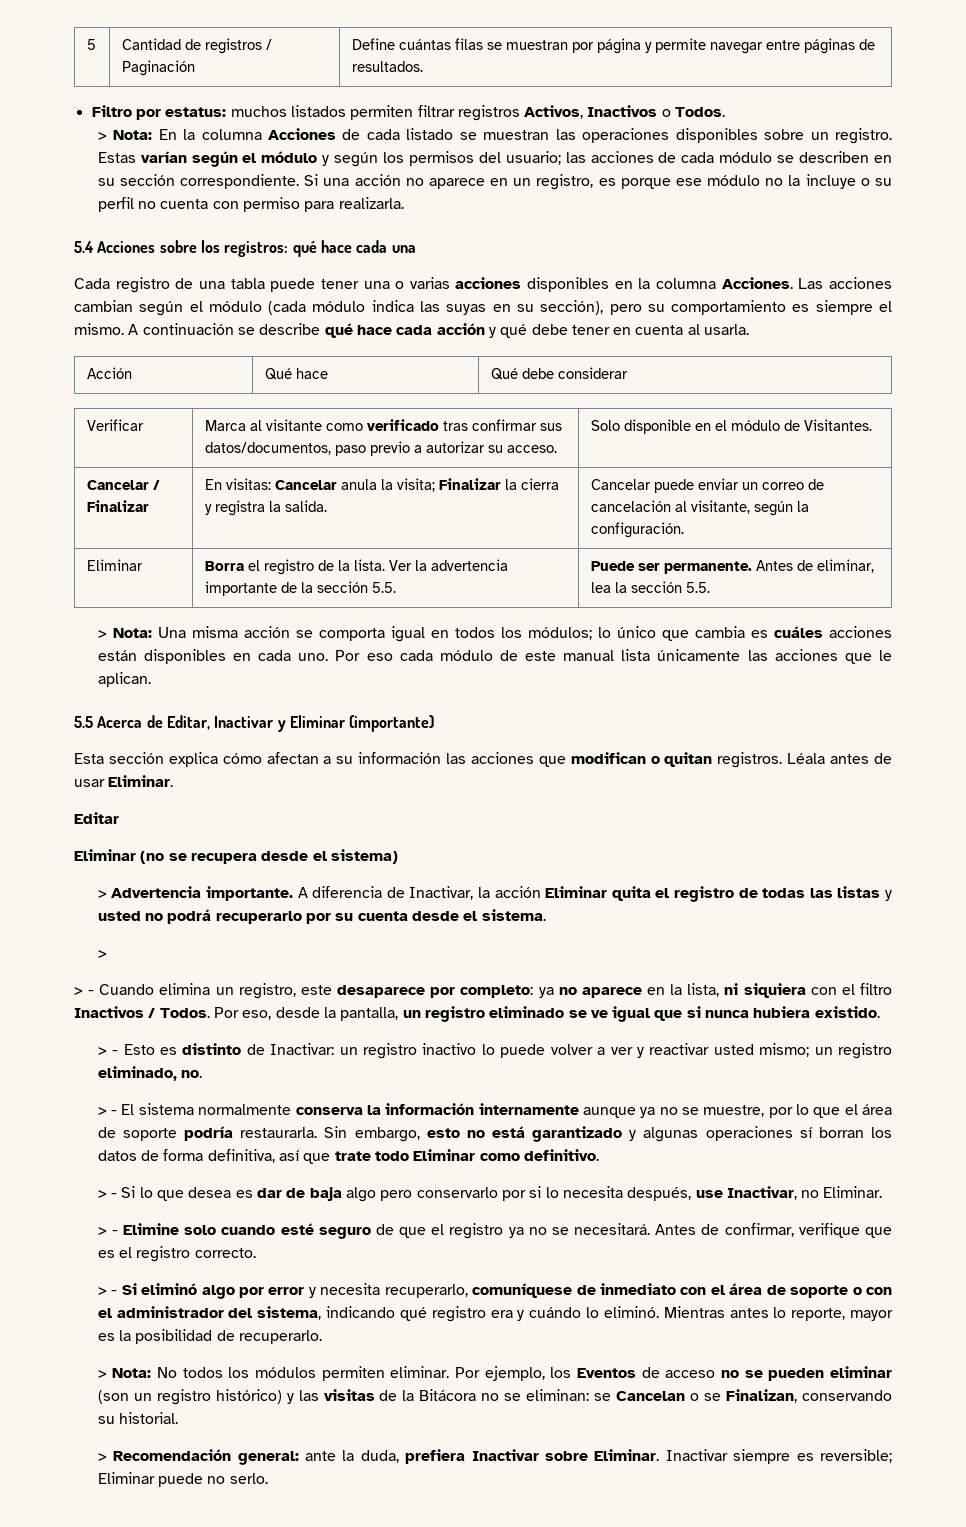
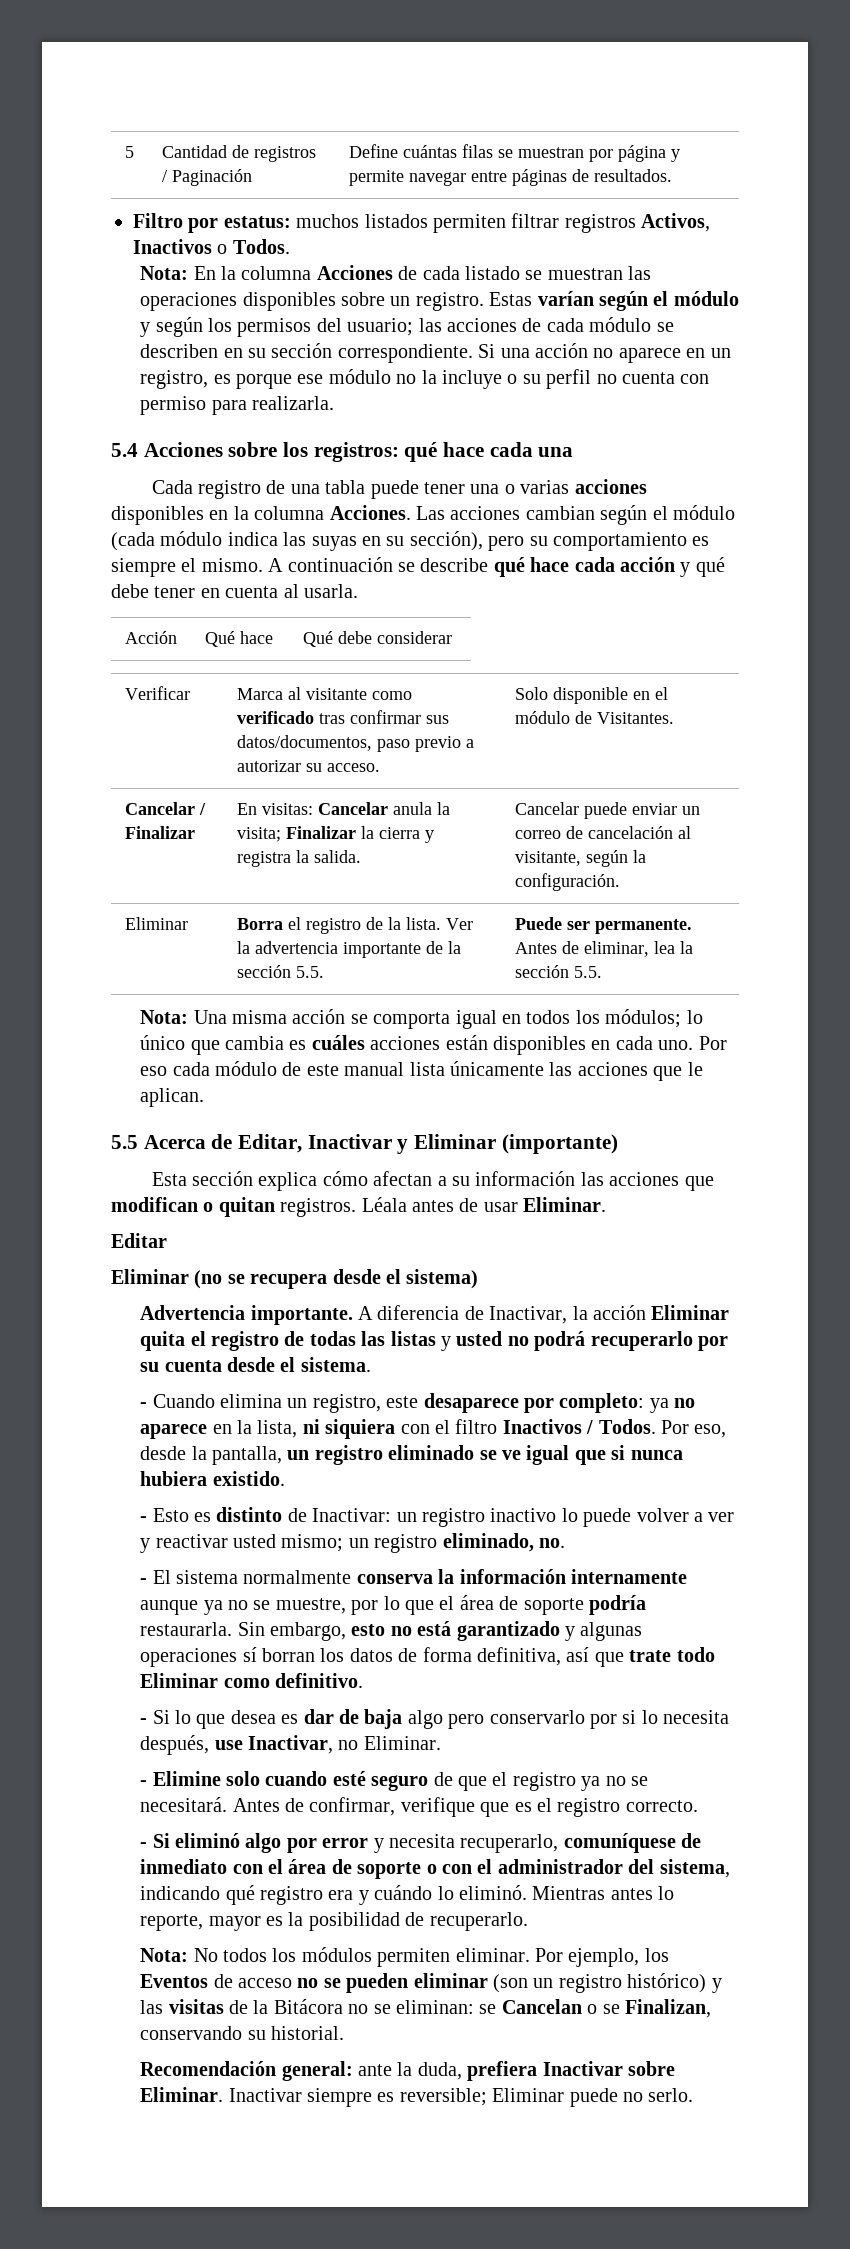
[97,132,107,140] > -> (290, 246) none
[97,630,107,638] > -> (602, 972) none
[97,890,107,898] > -> (479, 1279) none
[97,950,107,958] [74,987,83,995] > // > -> (371, 1364) none
[97,1047,107,1055] > -> (285, 1478) none
[97,1107,107,1115] > -> (565, 1543) none
[97,1190,107,1198] > -> (363, 1680) none
[97,1227,107,1235] > -> (441, 1743) none
[97,1287,107,1295] > -> (698, 1806) none
[97,1370,107,1378] > -> (528, 1921) none
[97,1453,107,1461] > -> (344, 2033) none

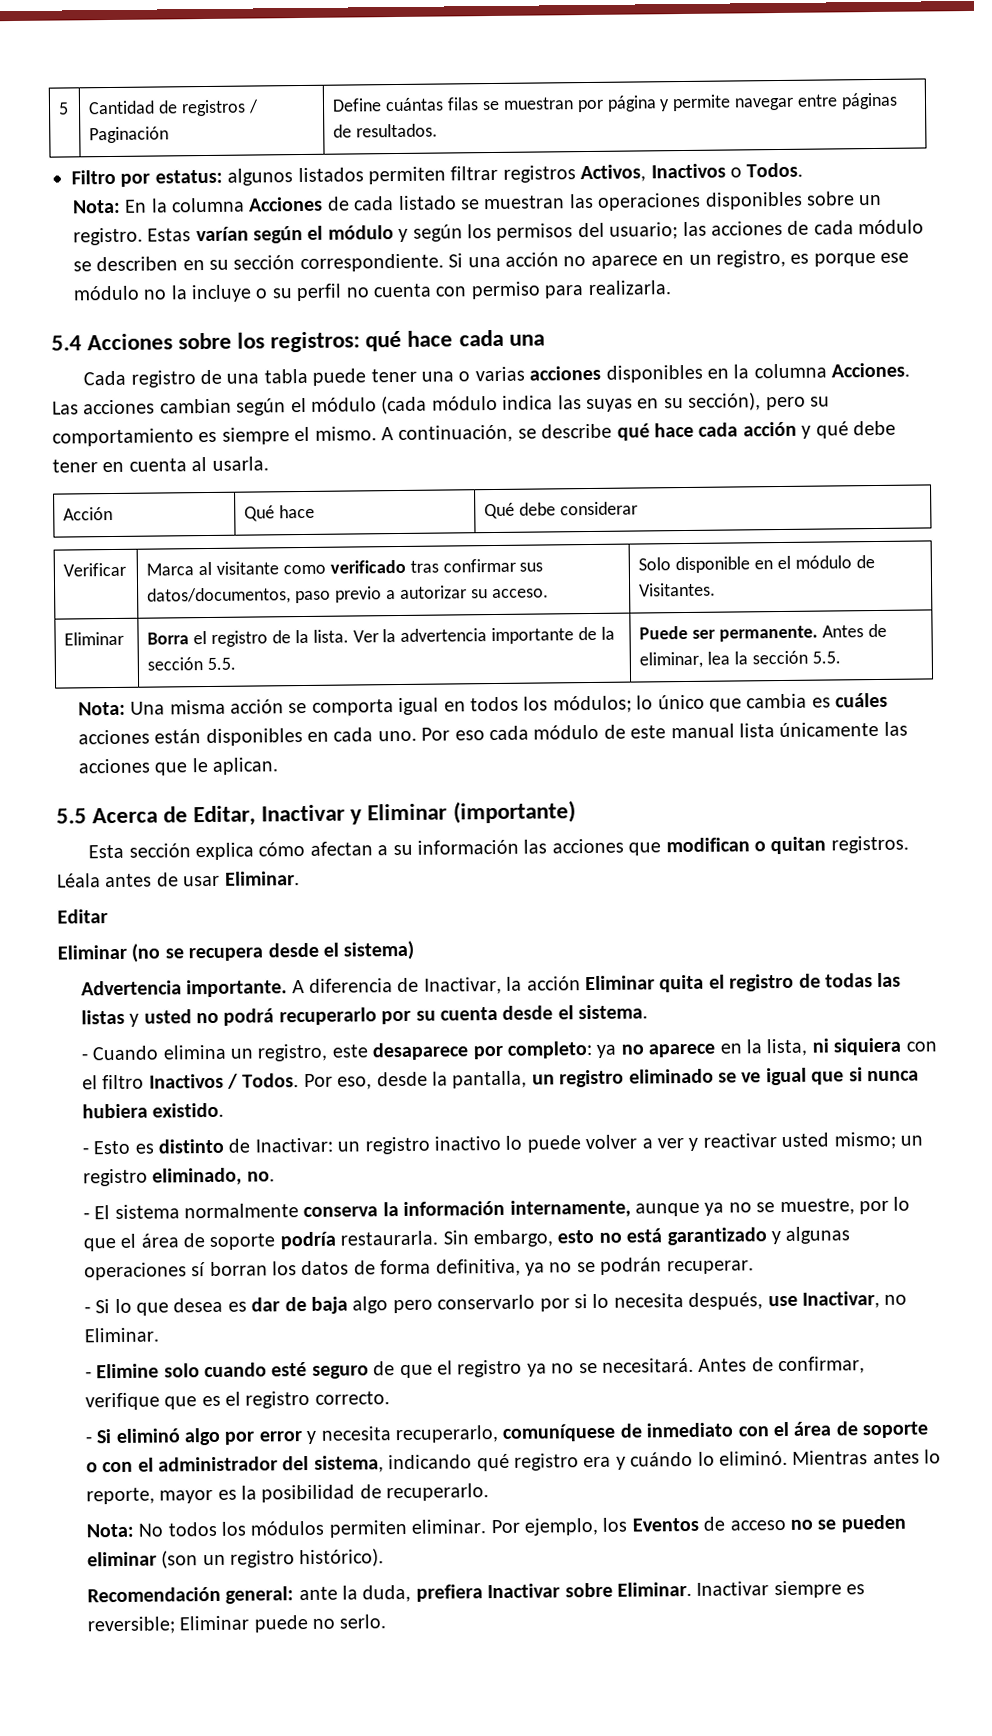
[296,214,360,228] muchos -> [227,168,294,186] algunos
[287,557,393,572] continuación -> [398,424,514,443] continuación,
[124,802,206,815] [124,826,195,839] [236,802,450,815] [236,826,434,843] [236,850,361,867] [514,802,700,819] [514,826,691,839] [514,850,646,867] [514,873,620,891] // Cancelar / Finalizar | En visitas: Cancelar anula la visita; Finalizar la cierra y registra la salida. | Cancelar puede enviar un correo de cancelación al visitante, según la configuración. -> (717, 589) none
[570,1569,687,1584] internamente -> [509,1199,631,1218] internamente,
[566,1647,715,1667] [140,1673,363,1688] así que trate todo Eliminar como definitivo. -> [524,1257,754,1276] ya no se podrán recuperar.
[627,1973,722,1993] [140,1999,711,2018] [140,2026,344,2040] histórico) y las visitas de la Bitácora no se eliminan: se Cancelan o se Finalizan, conservando su historial. -> [299,1548,385,1568] histórico).

